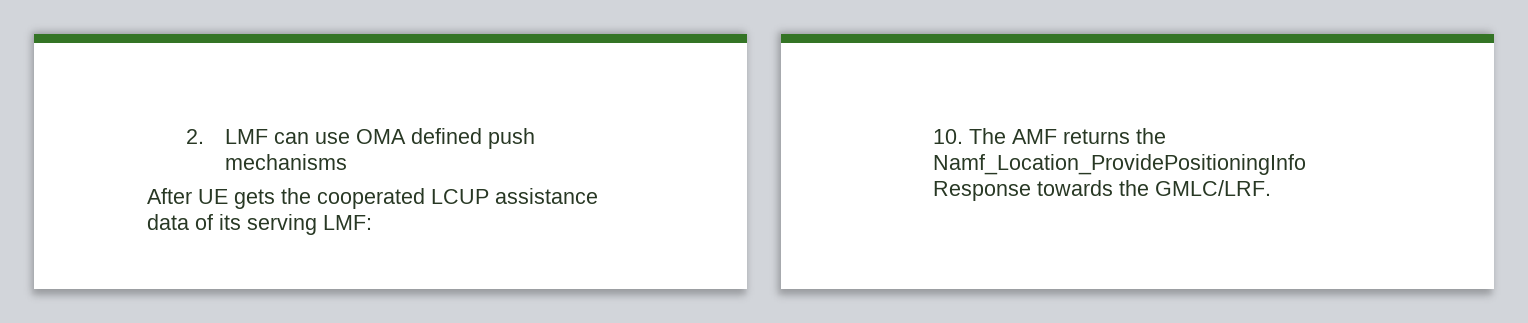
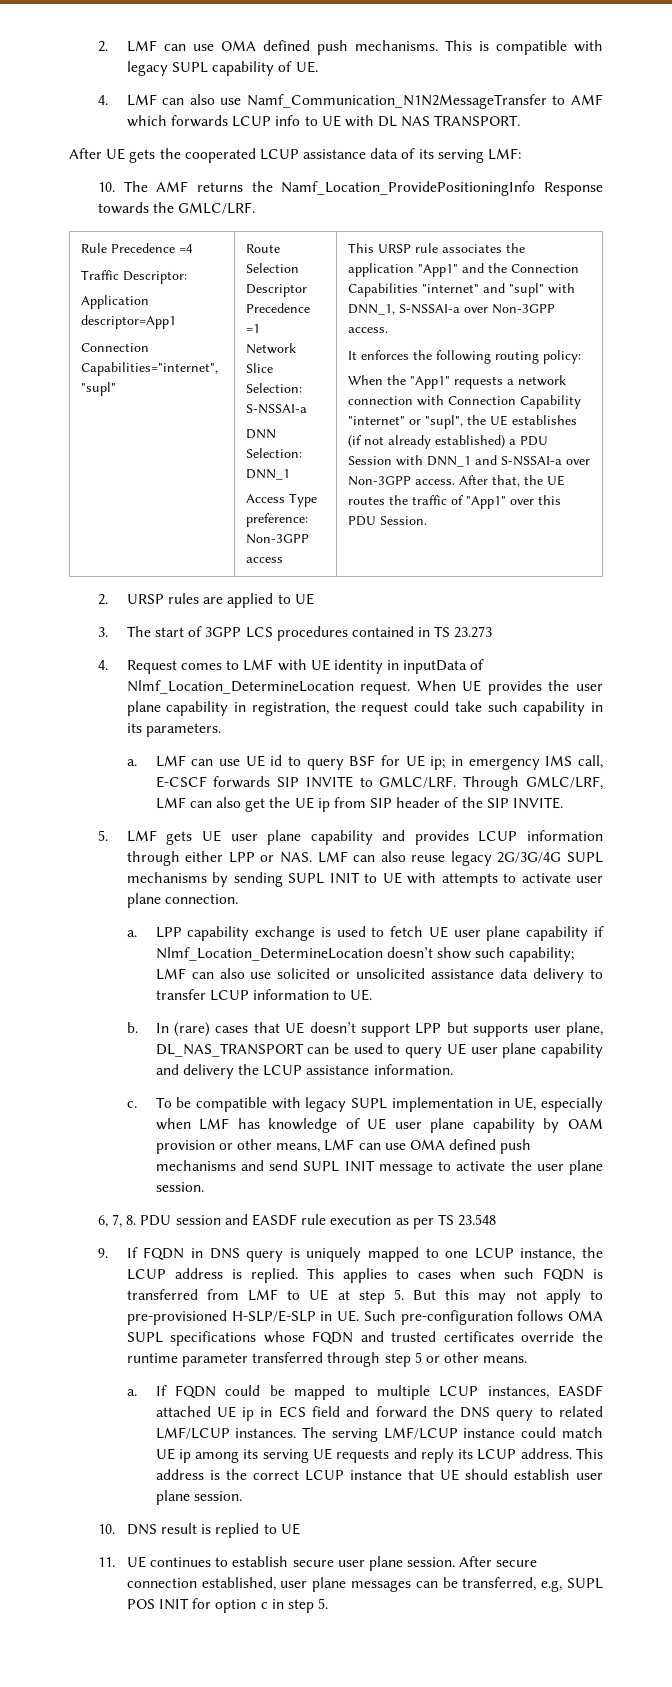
[225,154,348,170] mechanisms -> [354,40,604,55] [126,61,318,76] [97,94,603,109] [126,115,521,127] mechanisms. This is compatible with legacy SUPL capability of UE. // 4. LMF can also use Namf_Communication_N1N2MessageTransfer to AMF which forwards LCUP info to UE with DL NAS TRANSPORT.
(1272, 188) none -> [80,243,193,253] [80,270,187,284] [80,295,149,309] [80,315,176,329] [80,343,149,352] [80,362,218,376] [80,382,116,396] [245,244,280,253] [245,263,299,273] [245,284,307,297] [245,303,310,313] [245,324,260,333] [245,343,296,354] [245,363,273,373] [245,383,302,393] [245,404,307,414] [245,429,276,439] [245,448,302,458] [245,469,290,480] [245,493,317,507] [245,513,308,527] [245,534,309,544] [245,557,283,563] [347,243,525,253] [347,263,579,277] [347,283,575,297] [347,304,555,315] [347,327,388,333] [347,350,581,364] [347,375,566,389] [347,395,581,409] [347,415,577,429] [347,435,548,449] [347,455,590,467] [347,475,565,487] [347,495,561,509] [347,516,427,526] [97,593,314,608] [97,626,493,641] [97,659,485,674] [126,680,604,695] [126,701,604,716] [126,723,221,737] [126,755,604,770] [155,776,603,791] [155,797,564,812] [97,830,603,845] [126,851,603,866] [126,872,603,887] [126,893,238,908] [126,926,605,941] [155,947,575,962] [155,968,604,983] [155,989,373,1001] [126,1022,604,1037] [155,1043,603,1058] [155,1064,453,1079] [126,1097,603,1112] [155,1118,603,1133] [155,1139,532,1154] [155,1160,604,1175] [155,1182,204,1192] [97,1214,497,1229] [97,1247,603,1262] [126,1268,603,1283] [126,1289,604,1304] [126,1310,603,1325] [126,1331,603,1346] [126,1352,528,1367] [126,1385,603,1400] [155,1406,603,1421] [155,1427,603,1442] [155,1448,603,1463] [155,1469,603,1481] [155,1490,242,1505] [97,1523,300,1538] [97,1556,538,1571] [126,1577,603,1592] [126,1598,329,1613] // Rule Precedence =4 // Traffic Descriptor: // Application descriptor=App1 // Connection Capabilities="internet", "supl" | Route Selection Descriptor Precedence =1 // Network Slice Selection: S-NSSAI-a // DNN Selection: DNN_1 // Access Type preference: Non-3GPP access | This URSP rule associates the application "App1" and the Connection Capabilities "internet" and "supl" with DNN_1, S-NSSAI-a over Non-3GPP access. // It enforces the following routing policy: // When the "App1" requests a network connection with Connection Capability "internet" or "supl", the UE establishes (if not already established) a PDU Session with DNN_1 and S-NSSAI-a over Non-3GPP access. After that, the UE routes the traffic of "App1" over this PDU Session. // 2. URSP rules are applied to UE // 3. The start of 3GPP LCS procedures contained in TS 23.273 // 4. Request comes to LMF with UE identity in inputData of Nlmf_Location_DetermineLocation request. When UE provides the user plane capability in registration, the request could take such capability in its parameters. // a. LMF can use UE id to query BSF for UE ip; in emergency IMS call, E-CSCF forwards SIP INVITE to GMLC/LRF. Through GMLC/LRF, LMF can also get the UE ip from SIP header of the SIP INVITE. // 5. LMF gets UE user plane capability and provides LCUP information through either LPP or NAS. LMF can also reuse legacy 2G/3G/4G SUPL mechanisms by sending SUPL INIT to UE with attempts to activate user plane connection. // a. LPP capability exchange is used to fetch UE user plane capability if Nlmf_Location_DetermineLocation doesn’t show such capability; LMF can also use solicited or unsolicited assistance data delivery to transfer LCUP information to UE. // b. In (rare) cases that UE doesn’t support LPP but supports user plane, DL_NAS_TRANSPORT can be used to query UE user plane capability and delivery the LCUP assistance information. // c. To be compatible with legacy SUPL implementation in UE, especially when LMF has knowledge of UE user plane capability by OAM provision or other means, LMF can use OMA defined push mechanisms and send SUPL INIT message to activate the user plane session. // 6, 7, 8. PDU session and EASDF rule execution as per TS 23.548 // 9. If FQDN in DNS query is uniquely mapped to one LCUP instance, the LCUP address is replied. This applies to cases when such FQDN is transferred from LMF to UE at step 5. But this may not apply to pre-provisioned H-SLP/E-SLP in UE. Such pre-configuration follows OMA SUPL specifications whose FQDN and trusted certificates override the runtime parameter transferred through step 5 or other means. // a. If FQDN could be mapped to multiple LCUP instances, EASDF attached UE ip in ECS field and forward the DNS query to related LMF/LCUP instances. The serving LMF/LCUP instance could match UE ip among its serving UE requests and reply its LCUP address. This address is the correct LCUP instance that UE should establish user plane session. // 10. DNS result is replied to UE // 11. UE continues to establish secure user plane session. After secure connection established, user plane messages can be transferred, e.g, SUPL POS INIT for option c in step 5.

